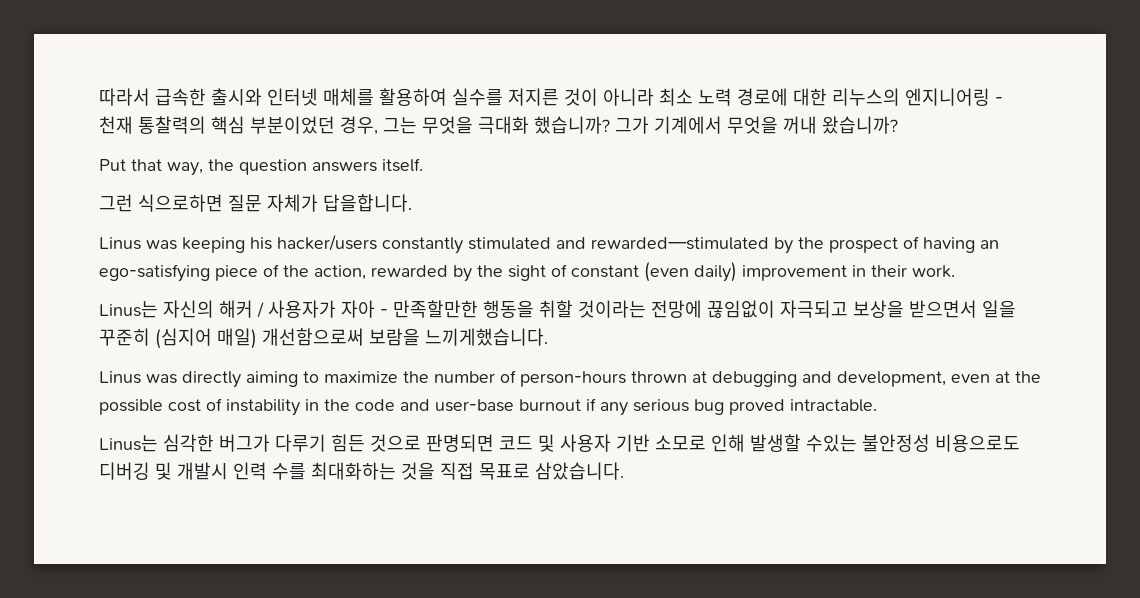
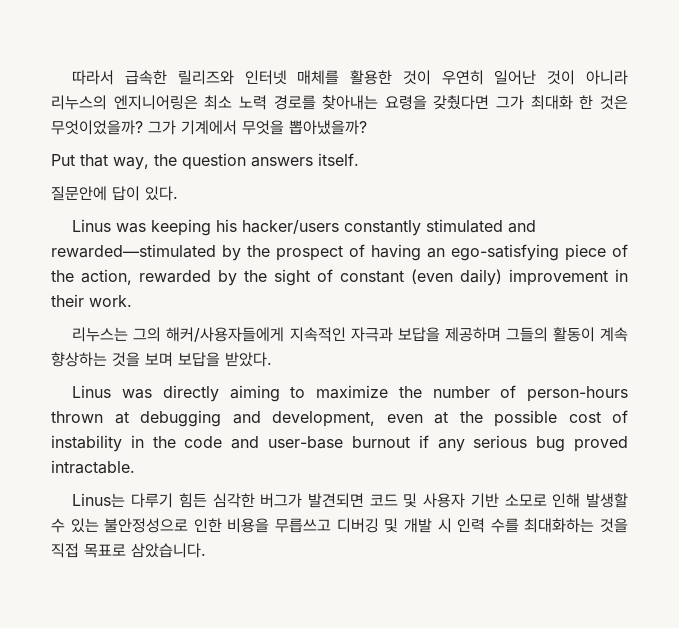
[211,88,262,106] 출시와 -> [177,70,234,85] 릴리즈와
[379,88,1003,106] [99,116,610,135] 활용하여 실수를 저지른 것이 아니라 최소 노력 경로에 대한 리누스의 엔지니어링 - 천재 통찰력의 핵심 부분이었던 경우, 그는 무엇을 극대화 했습니까? -> [350,70,628,85] [51,95,628,110] [51,120,143,135] 활용한 것이 우연히 일어난 것이 아니라 리누스의 엔지니어링은 최소 노력 경로를 찾아내는 요령을 갖췄다면 그가 최대화 한 것은 무엇이었을까?
[783,116,898,134] 꺼내 왔습니까? -> [289,120,367,135] 뽑아냈을까?
[99,194,412,212] 그런 식으로하면 질문 자체가 답을합니다. -> [51,186,178,201] 질문안에 답이 있다.
[99,300,1016,318] [99,328,548,349] Linus는 자신의 해커 / 사용자가 자아 - 만족할만한 행동을 취할 것이라는 전망에 끊임없이 자극되고 보상을 받으면서 일을 꾸준히 (심지어 매일) 개선함으로써 보람을 느끼게했습니다. -> [72,327,628,342] [51,352,272,367] 리누스는 그의 해커/사용자들에게 지속적인 자극과 보답을 제공하며 그들의 활동이 계속 향상하는 것을 보며 보답을 받았다.
[163,434,494,452] 심각한 버그가 다루기 힘든 것으로 판명되면 -> [131,493,364,508] 다루기 힘든 심각한 버그가 발견되면
[806,434,1020,452] [99,462,228,480] 수있는 불안정성 비용으로도 디버깅 및 개발시 -> [51,518,452,533] 수 있는 불안정성으로 인한 비용을 무릅쓰고 디버깅 및 개발 시

